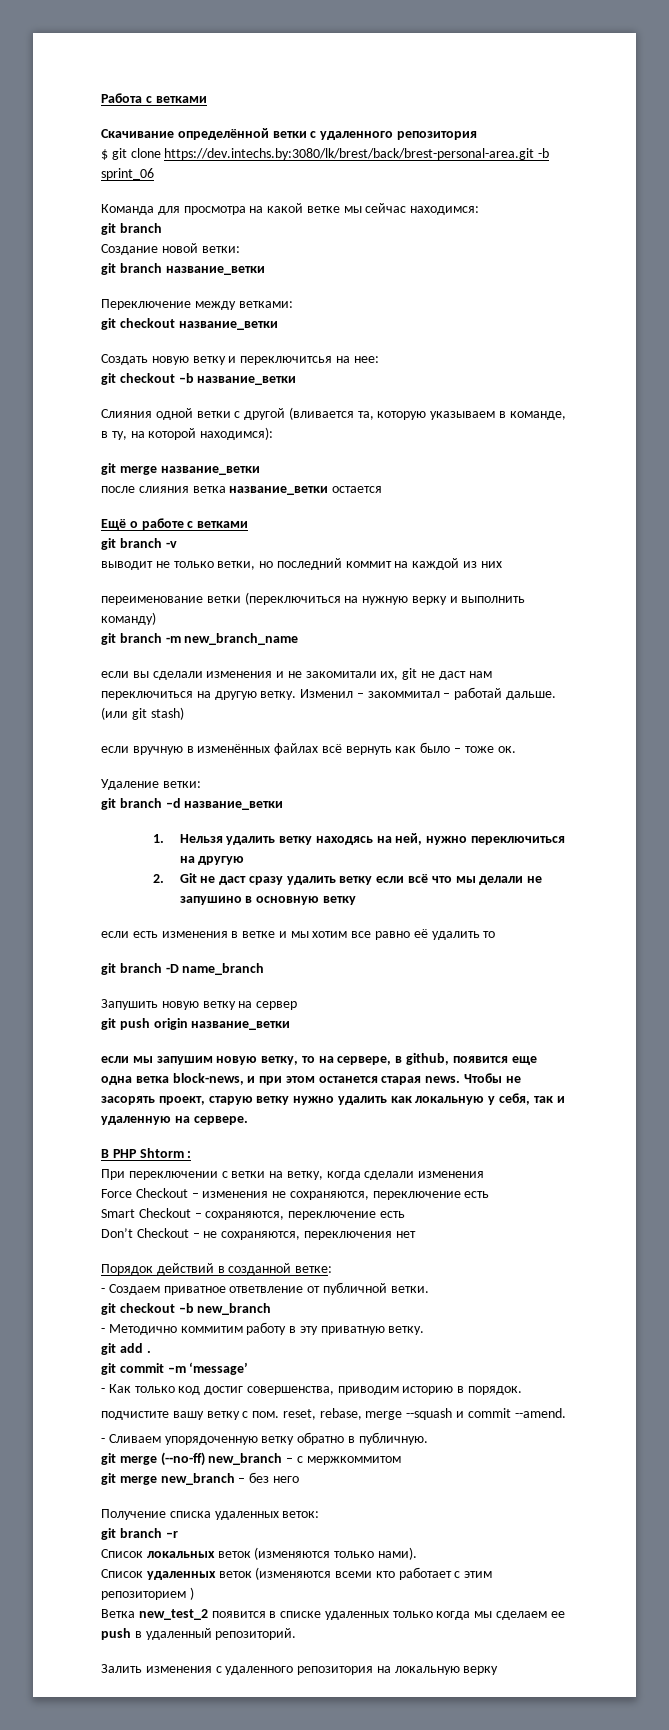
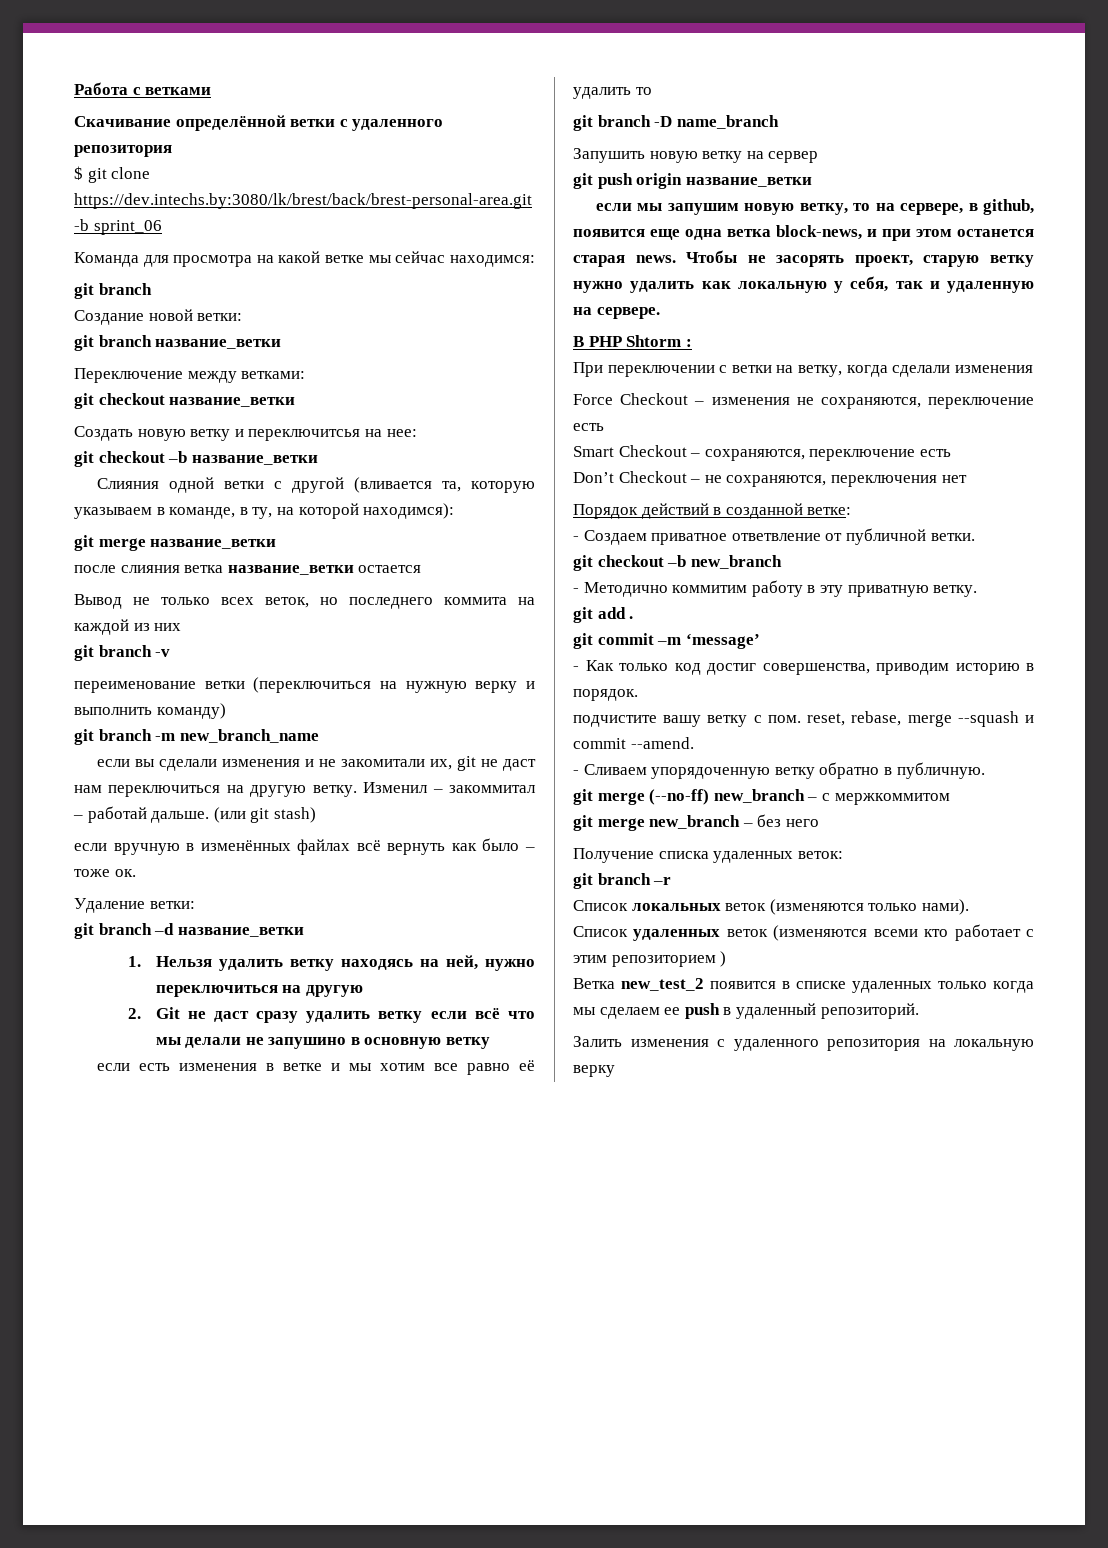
[101,518,249,530] [101,538,177,550] [101,558,502,570] Ещё о работе с ветками // git branch -v // выводит не только ветки, но последний коммит на каждой из них -> [74,594,535,609] [74,619,182,635] [74,645,171,661] Вывод не только всех веток, но последнего коммита на каждой из них // git branch -v

